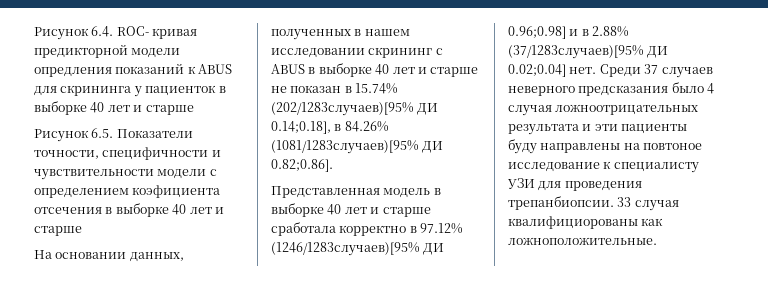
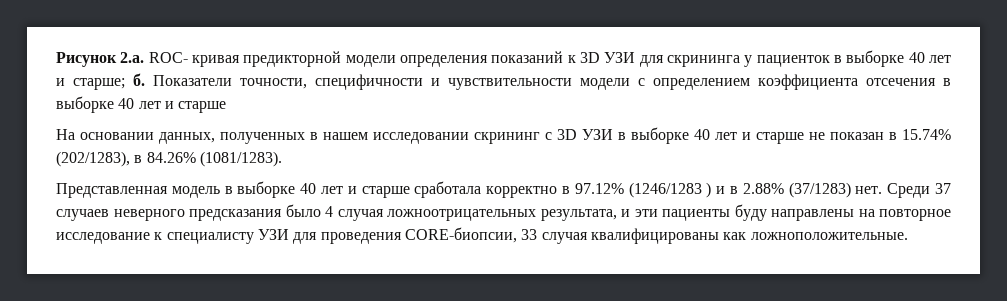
[34,26,114,40] Рисунок 6.4. -> [56,52,145,67] Рисунок 2.а.
[34,67,112,77] опредления -> [400,55,488,67] определения
[198,64,233,74] ABUS -> [580,52,636,63] 3D УЗИ
[145,105,194,115] [34,128,114,142] старше // Рисунок 6.5. -> [73,73,145,90] старше; б.
[132,185,221,198] коэфициента -> [758,74,858,90] коэффициента
[271,64,305,74] ABUS -> [557,129,613,140] 3D УЗИ
[271,102,439,116] [271,121,389,134] [271,140,444,154] [271,159,333,172] (202/1283случаев)[95% ДИ 0.14;0.18], в 84.26% (1081/1283случаев)[95% ДИ 0.82;0.86]. -> [56,151,282,167] (202/1283), в 84.26% (1081/1283).
[271,242,445,256] [508,26,630,39] [508,45,669,59] [508,64,566,77] (1246/1283случаев)[95% ДИ 0.96;0.98] и в 2.88% (37/1283случаев)[95% ДИ 0.02;0.04] -> [628,182,851,198] (1246/1283 ) и в 2.88% (37/1283)
[508,124,579,135] результата -> [540,209,617,221] результата,
[643,143,703,150] повтоное -> [879,209,951,221] повторное
[508,196,614,210] трепанбиопсии. -> [404,227,517,243] CORE-биопсии,
[508,216,638,229] квалифициорованы -> [590,228,719,244] квалифицированы

